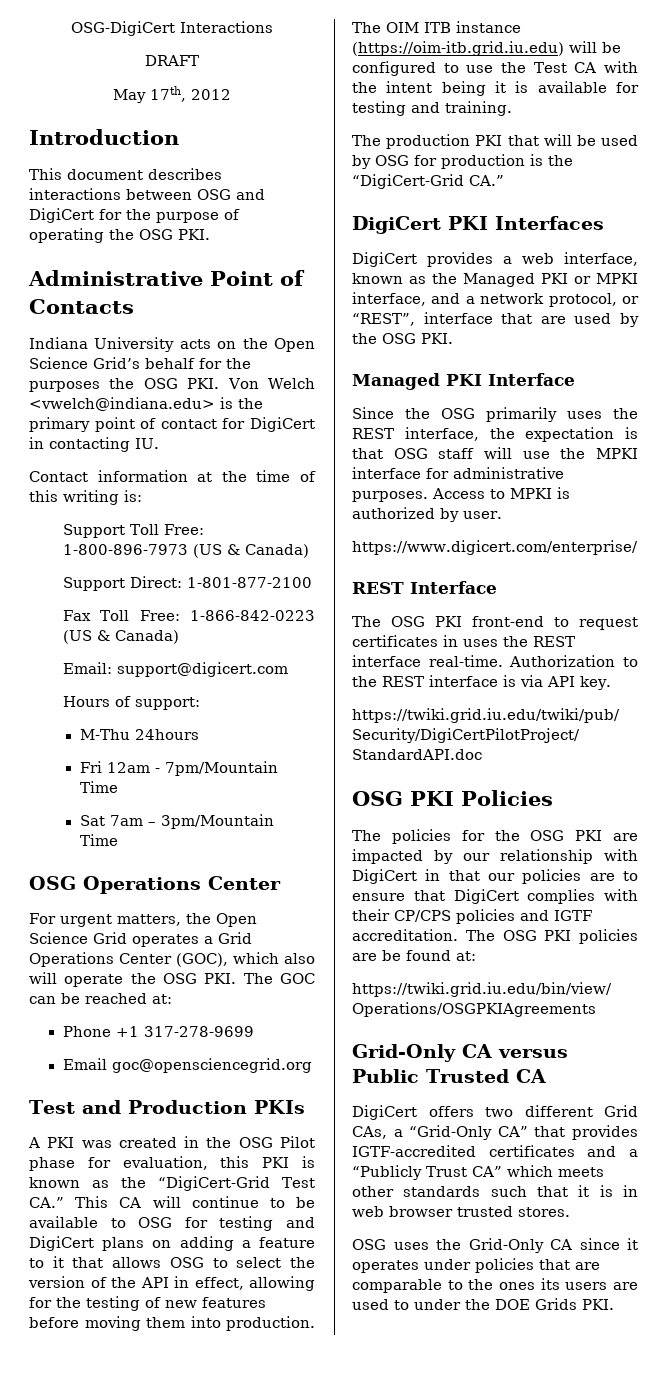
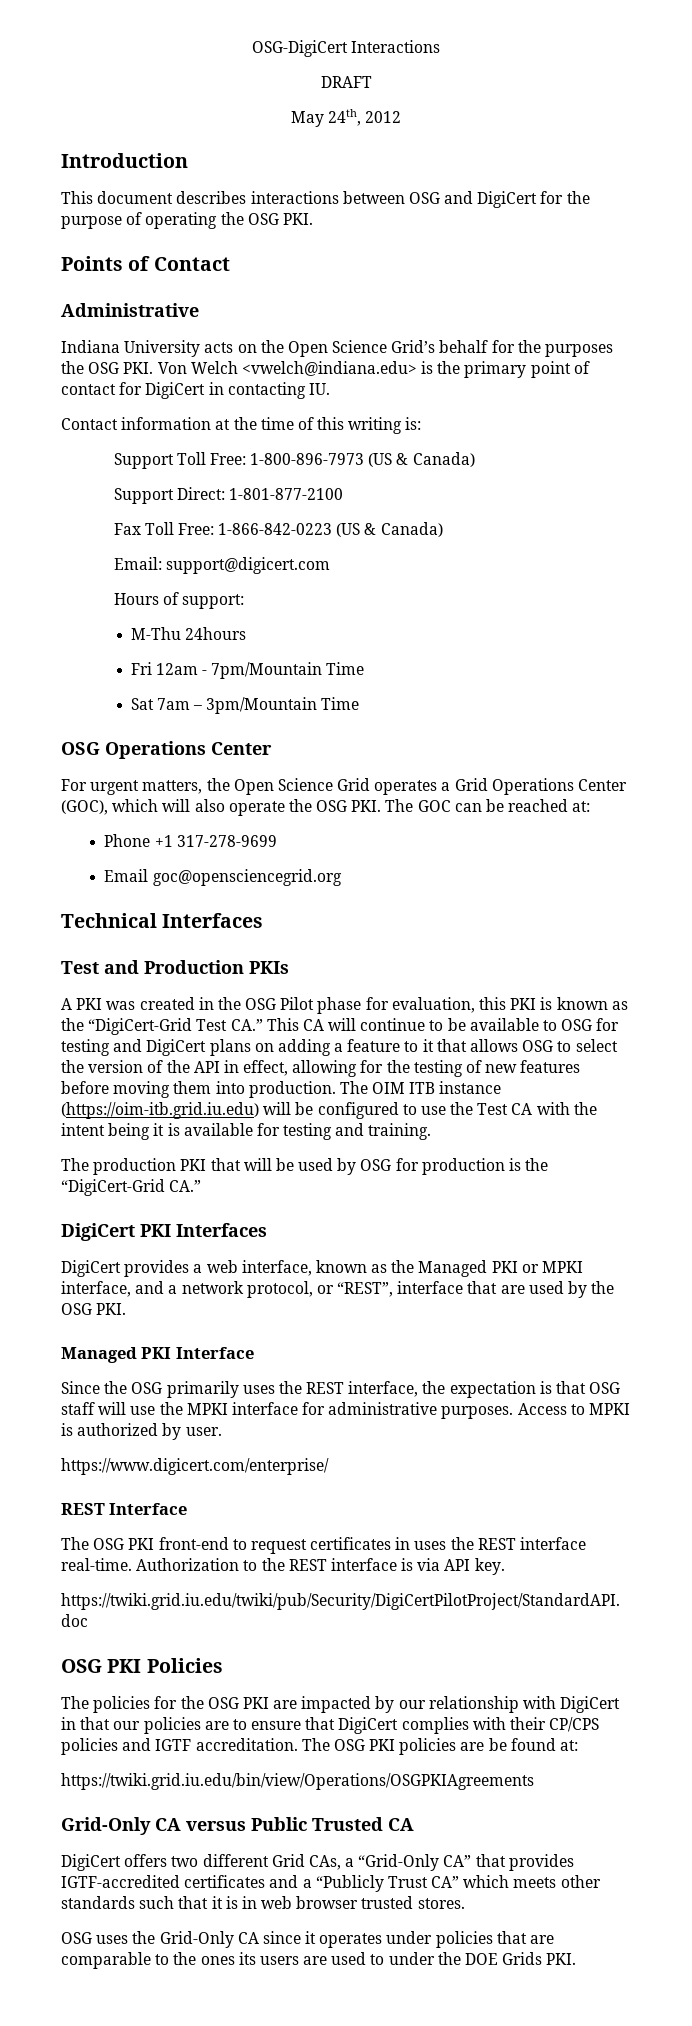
[150,86,186,102] 17th, -> [328,109,361,126] 24th,
[28,270,305,286] [29,299,134,314] Administrative Point of Contacts -> [61,256,230,271] [61,303,199,317] Points of Contact // Administrative
[284,953,315,964] [29,972,57,984] also will -> [162,799,225,812] will also
(312, 1065) none -> [61,913,264,928] // Technical Interfaces

